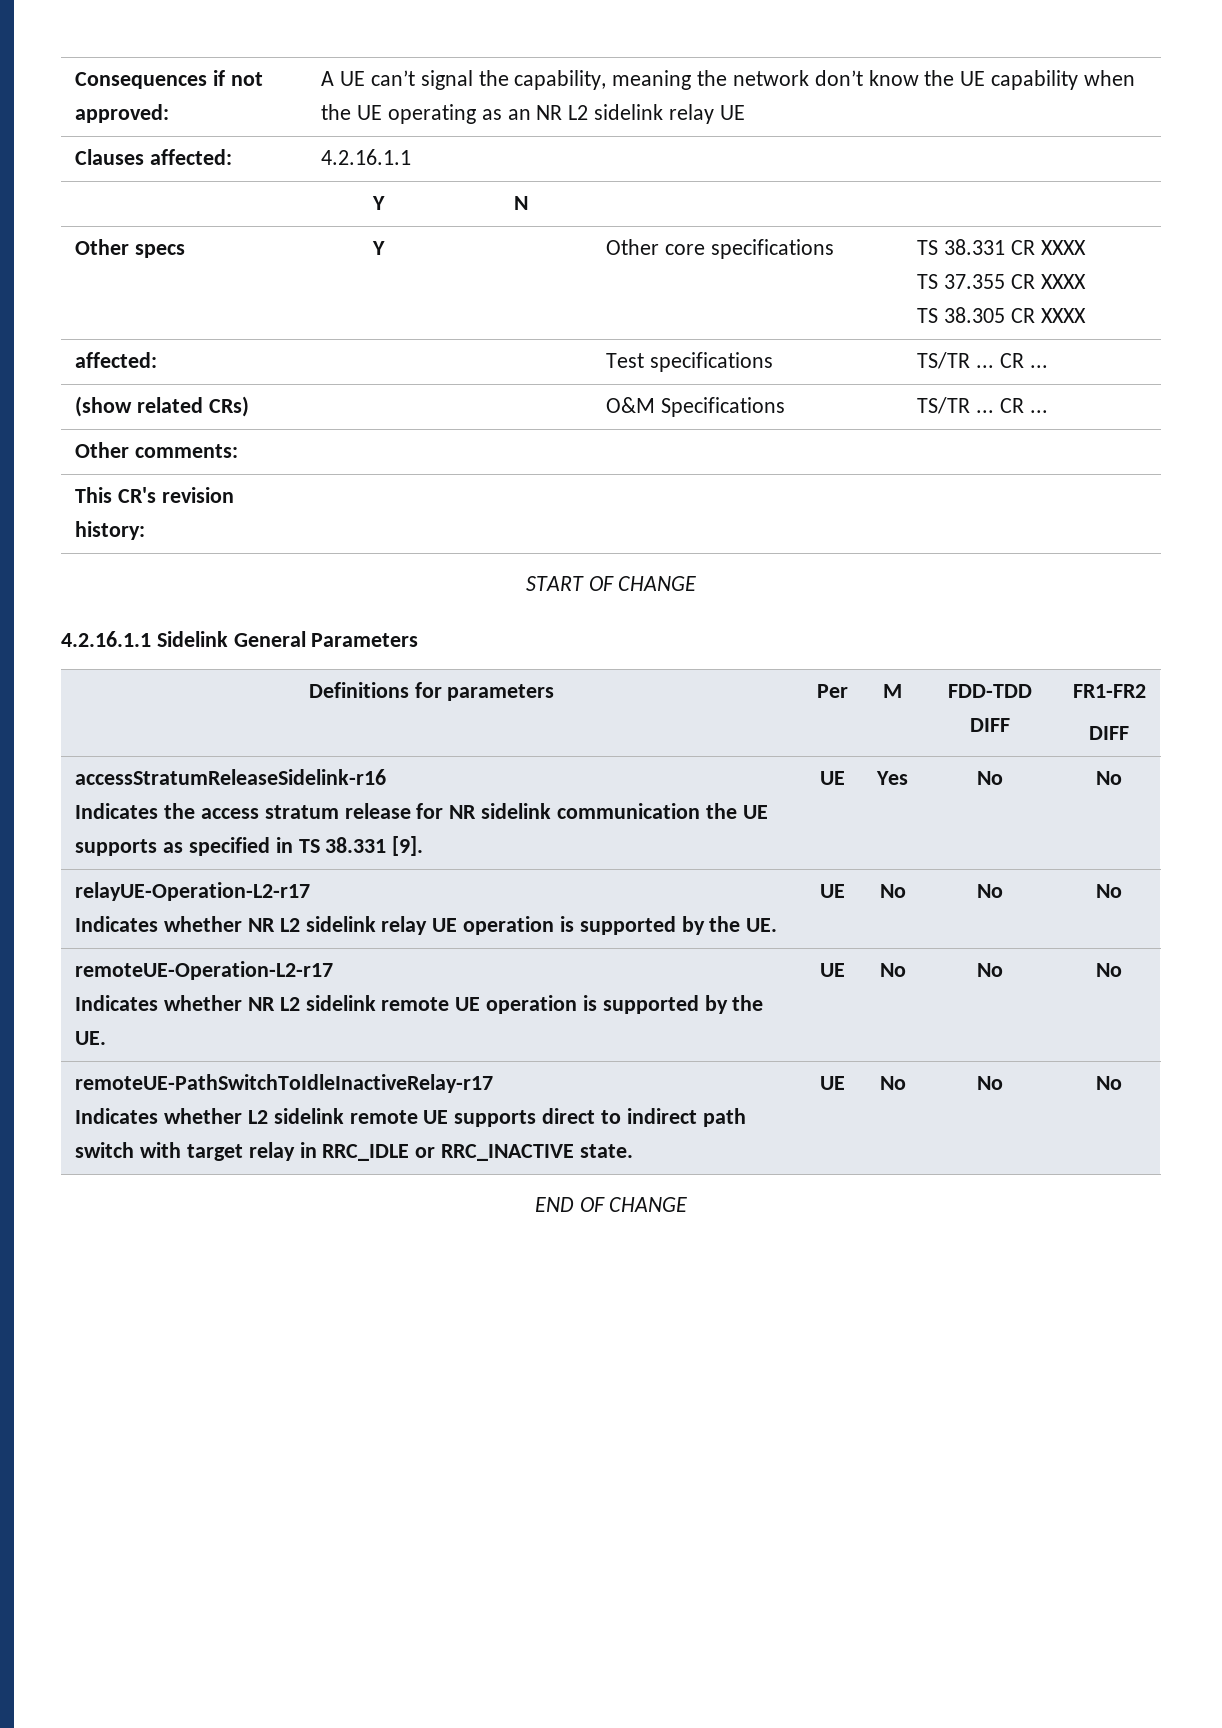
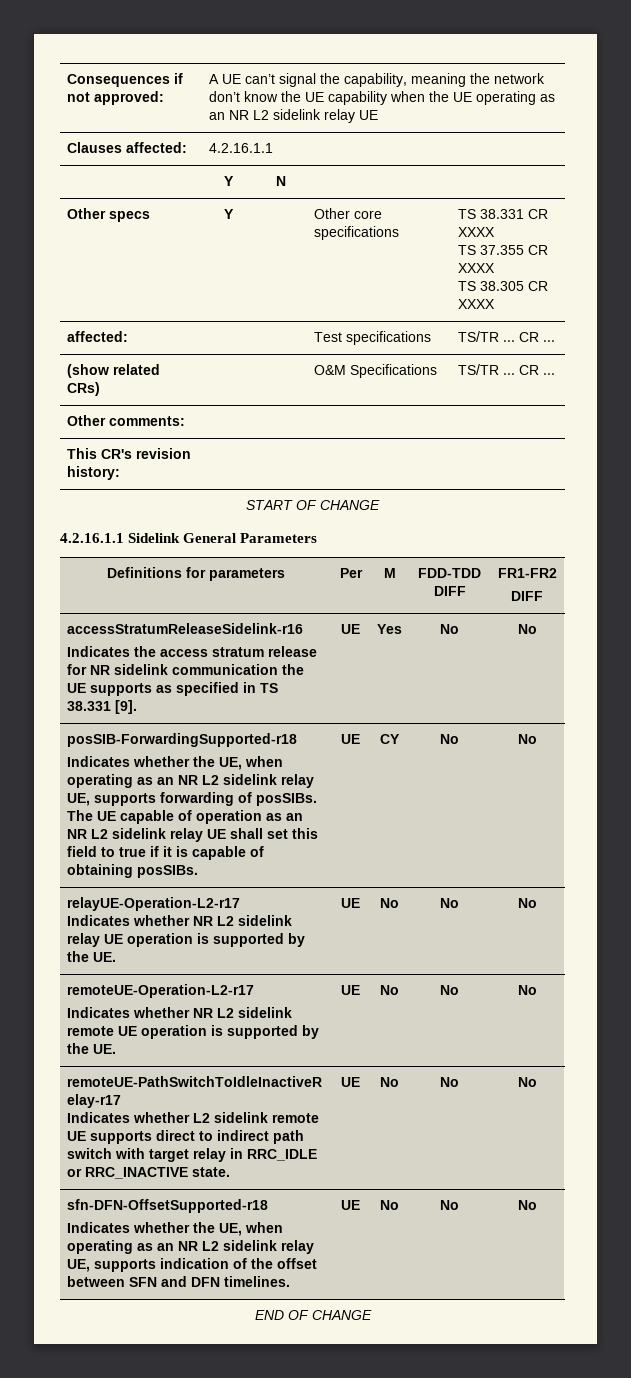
(1122, 778) none -> [67,733,298,747] [67,756,284,770] [67,774,315,788] [67,792,318,806] [67,810,304,824] [67,828,319,842] [67,846,265,860] [67,864,199,878] [341,734,360,744] [380,734,400,744] [440,734,459,744] [517,734,537,744] // posSIB-ForwardingSupported-r18 // Indicates whether the UE, when operating as an NR L2 sidelink relay UE, supports forwarding of posSIBs. The UE capable of operation as an NR L2 sidelink relay UE shall set this field to true if it is capable of obtaining posSIBs. | UE | CY | No | No
(1122, 1083) none -> [67,1199,269,1213] [67,1222,284,1236] [67,1240,315,1254] [67,1258,318,1272] [67,1276,291,1287] [341,1200,360,1210] [380,1200,399,1210] [440,1200,459,1210] [517,1200,537,1210] // sfn-DFN-OffsetSupported-r18 // Indicates whether the UE, when operating as an NR L2 sidelink relay UE, supports indication of the offset between SFN and DFN timelines. | UE | No | No | No

